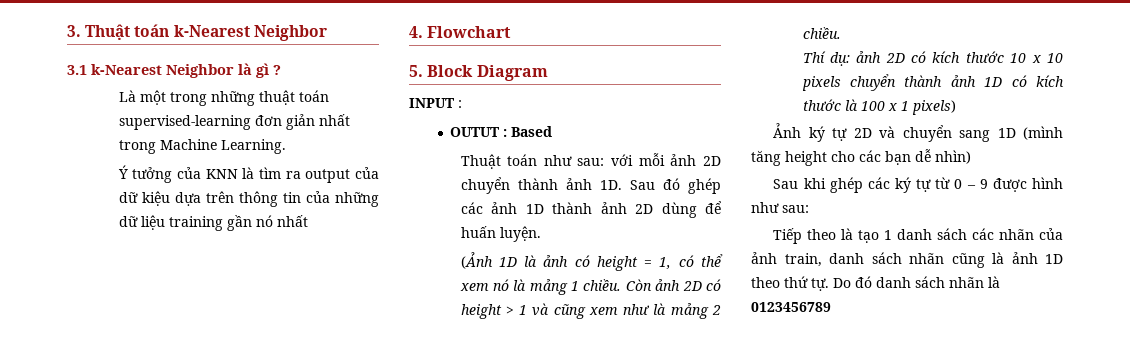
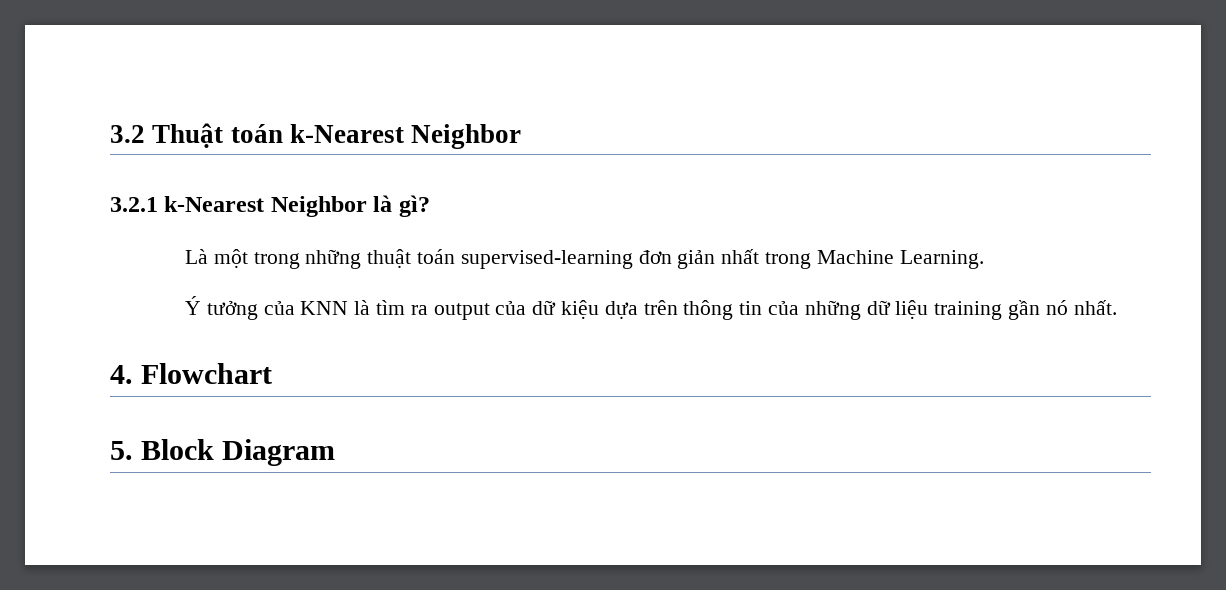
[67,25,81,37] 3. -> [110,125,145,143] 3.2
[67,65,87,75] 3.1 -> [110,197,158,212] 3.2.1
[256,63,281,78] gì ? -> [398,195,430,217] gì?
[276,215,308,227] nhất -> [1073,300,1117,315] nhất.
[409,98,462,108] [450,126,553,137] [460,153,721,169] [460,177,721,194] [460,201,721,218] [460,226,541,242] [460,252,723,271] [459,279,721,295] [460,303,721,319] [802,27,841,39] [802,51,1063,66] [801,74,1064,91] [802,99,956,115] [773,123,1063,142] [751,149,971,166] [773,177,1063,193] [751,202,809,213] [773,228,1063,244] [751,252,1063,268] [751,276,1000,291] [751,302,831,312] // INPUT : // OUTUT : Based // Thuật toán như sau: với mỗi ảnh 2D chuyển thành ảnh 1D. Sau đó ghép các ảnh 1D thành ảnh 2D dùng để huấn luyện. // (Ảnh 1D là ảnh có height = 1, có thể xem nó là mảng 1 chiều. Còn ảnh 2D có height > 1 và cũng xem như là mảng 2 chiều. // Thí dụ: ảnh 2D có kích thước 10 x 10 pixels chuyển thành ảnh 1D có kích thước là 100 x 1 pixels) // Ảnh ký tự 2D và chuyển sang 1D (mình tăng height cho các bạn dễ nhìn) // Sau khi ghép các ký tự từ 0 – 9 được hình như sau: // Tiếp theo là tạo 1 danh sách các nhãn của ảnh train, danh sách nhãn cũng là ảnh 1D theo thứ tự. Do đó danh sách nhãn là 0123456789 -> (336, 452) none

